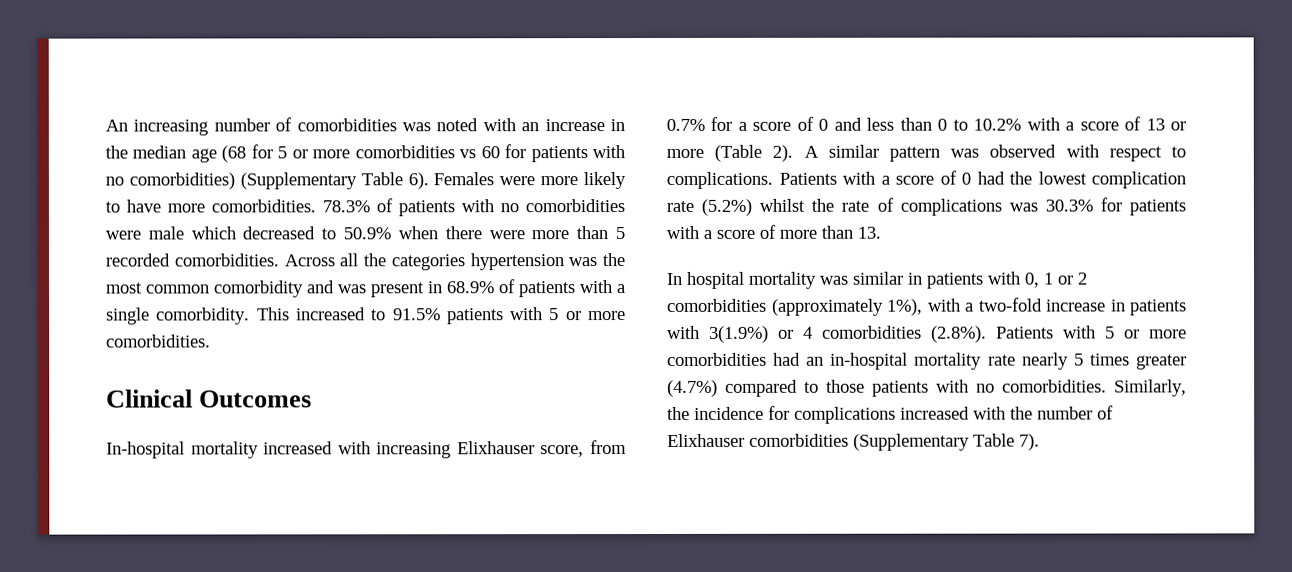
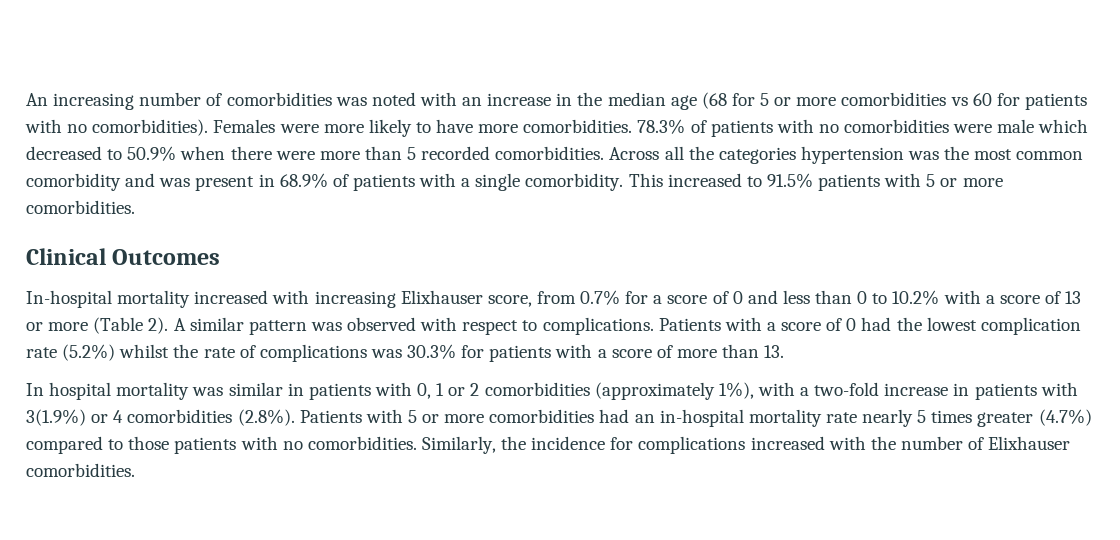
[128,172,429,190] comorbidities) (Supplementary Table 6). -> [92,119,209,136] comorbidities).
[749,433,1040,451] comorbidities (Supplementary Table 7). -> [26,463,135,477] comorbidities.

